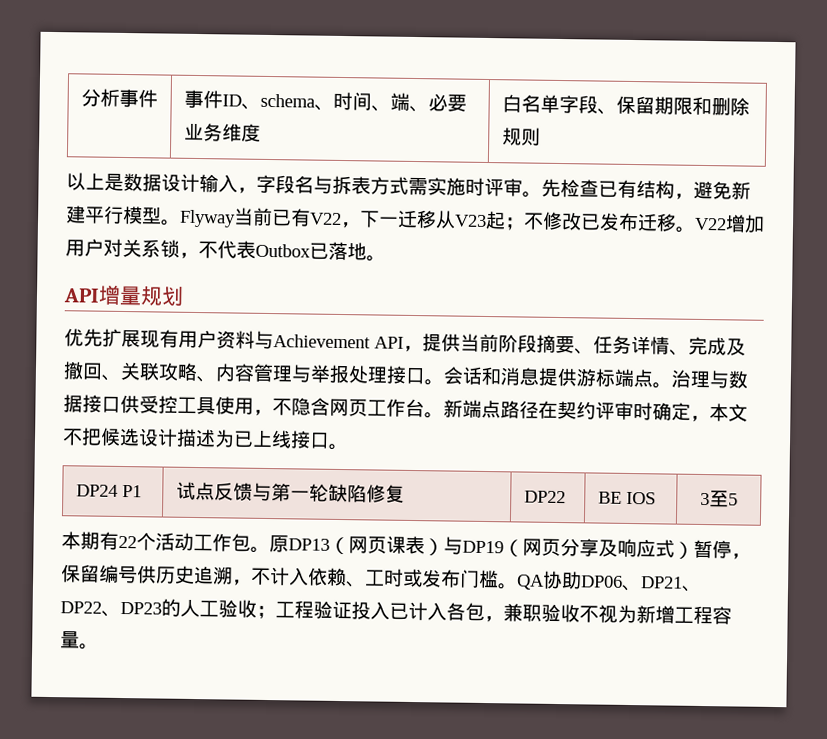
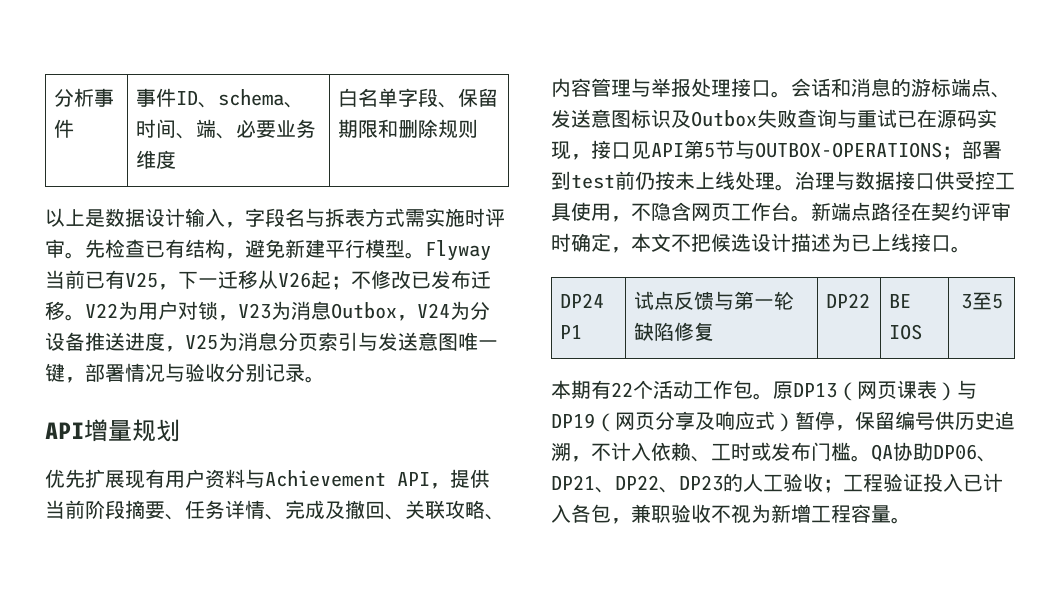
[309,212,342,225] V22 -> [125,272,158,288] V25
[454,214,487,227] V23 -> [278,272,311,288] V26
[725,214,765,233] [65,238,367,261] 增加用户对关系锁，不代表Outbox已落地 -> [118,301,490,321] [45,332,498,352] [45,363,305,383] 为用户对锁，V23为消息Outbox，V24为分设备推送进度，V25为消息分页索引与发送意图唯一键，部署情况与验收分别记录
[538,367,578,387] 提供 -> [891,78,911,97] 的
(654, 378) none -> [991,92,1011,98] [551,109,997,128] [551,140,1002,160] [551,171,775,190] 、发送意图标识及Outbox失败查询与重试已在源码实现，接口见API第5节与OUTBOX-OPERATIONS；部署到test前仍按未上线处理

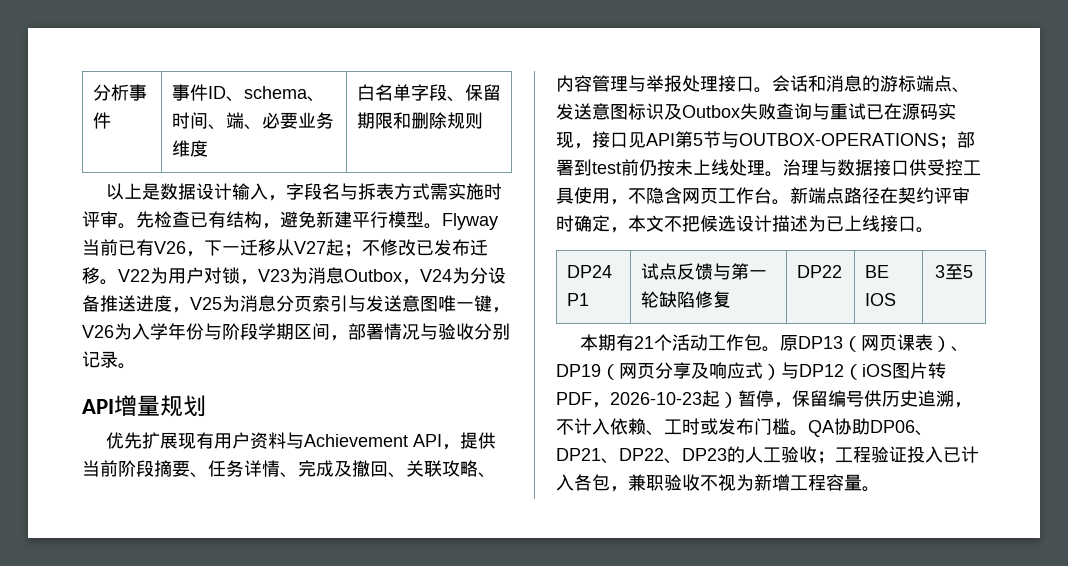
[125,272,158,288] V25 -> [154,241,186,254] V26
[278,272,311,288] V26 -> [294,241,326,254] V27
(85, 380) none -> [82,323,348,341] V26为入学年份与阶段学期区间，
[611,382,633,397] 22 -> [634,336,655,349] 21
[957,380,977,399] 与 -> [951,346,970,352] 、
(795, 422) none -> [781,362,946,380] [556,390,738,408] 与DP12（iOS图片转PDF，2026-10-23起）

